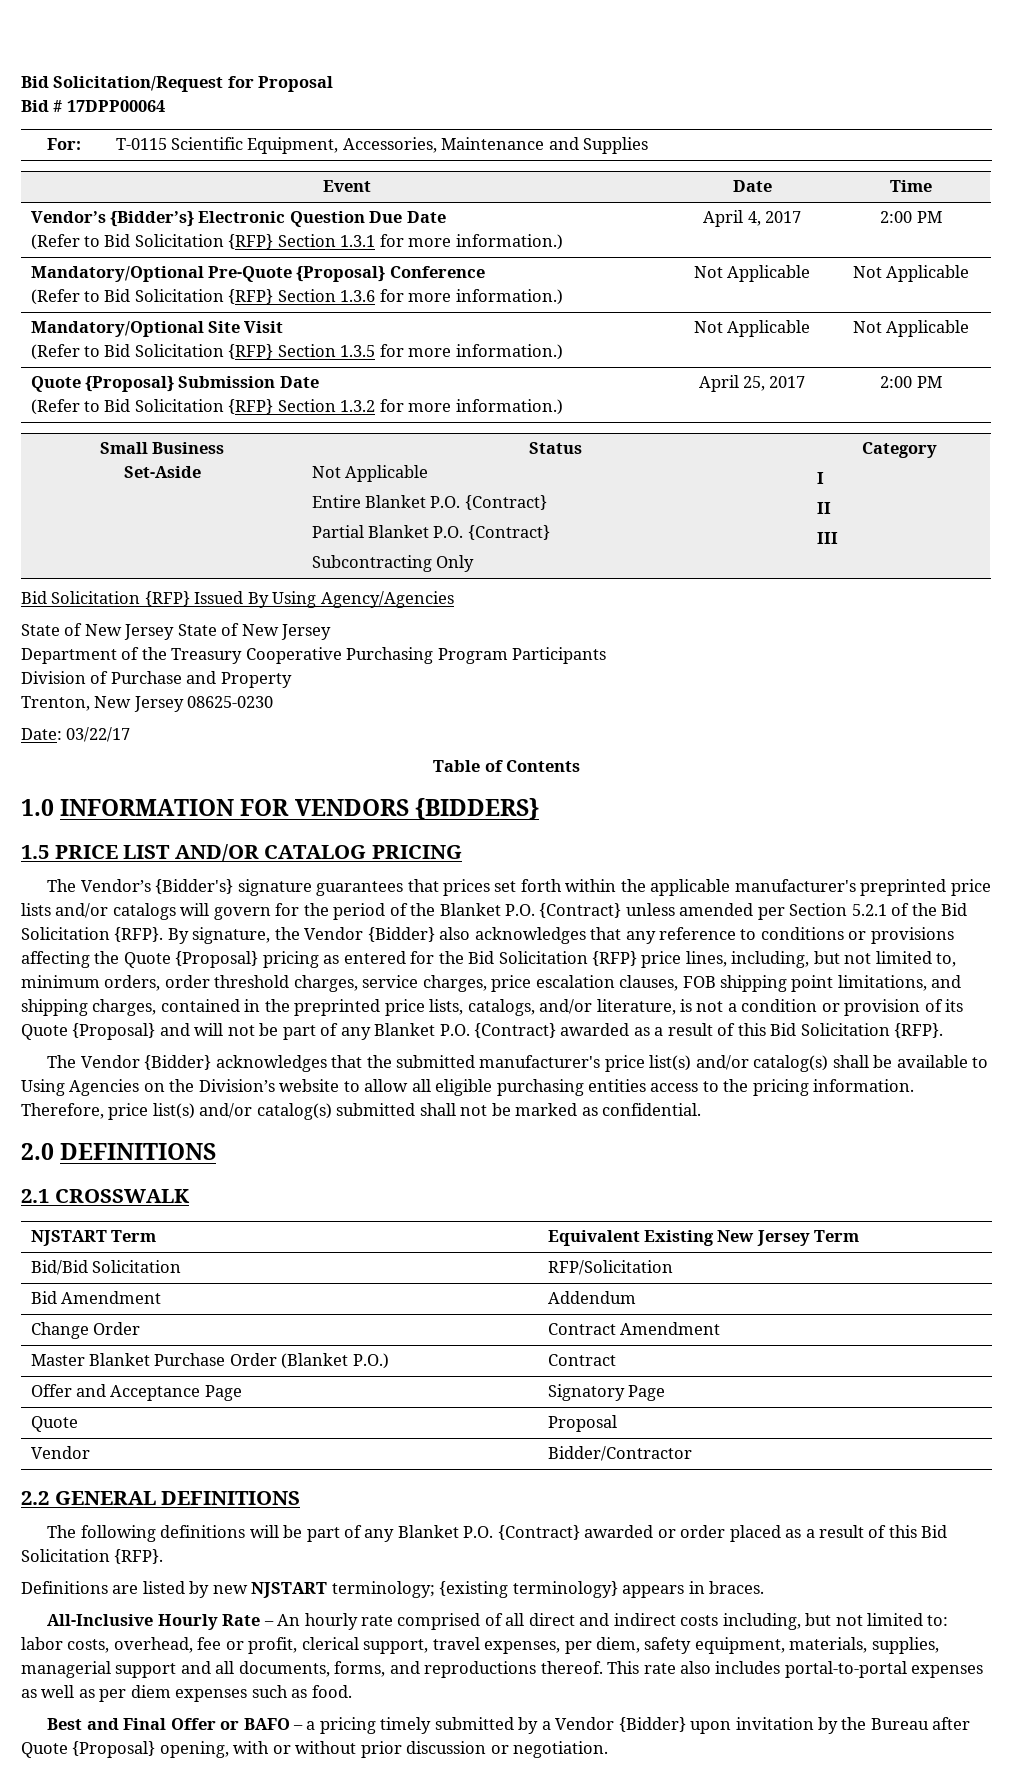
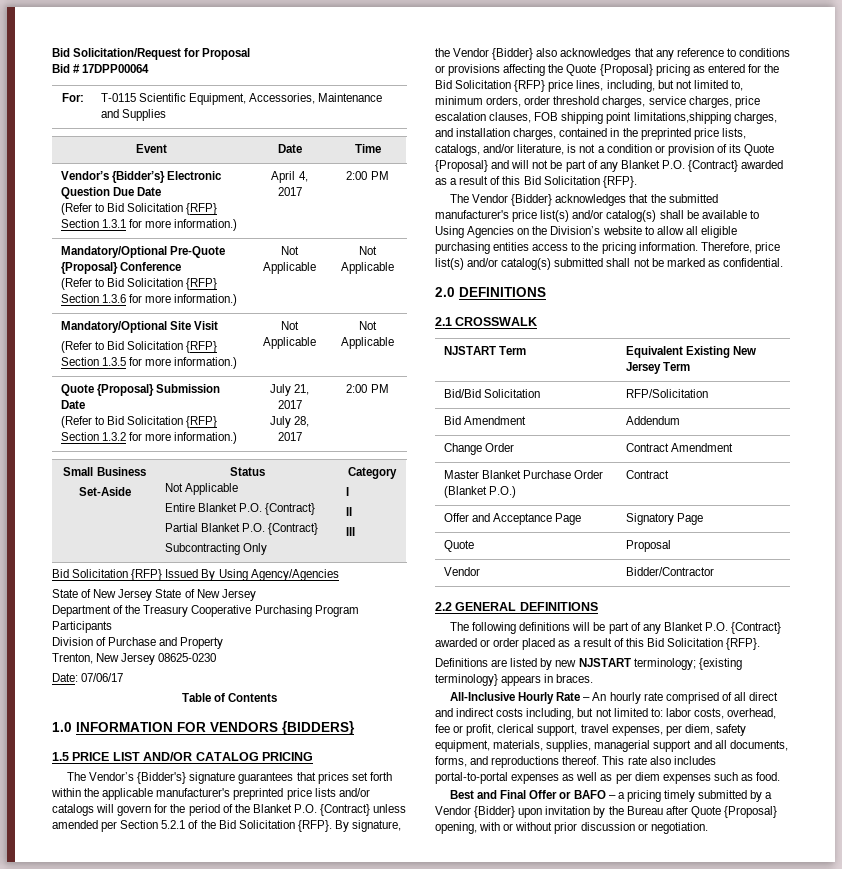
[698,375,765,392] April 25, -> [269,384,310,396] [277,400,302,409] [269,416,310,428] July 21, 2017 // July 28,
[66,727,131,742] 03/22/17 -> [81,673,124,682] 07/06/17
[837,975,962,991] [21,999,88,1016] limitations, and shipping -> [633,112,777,124] [435,128,511,137] limitations,shipping charges, and installation

